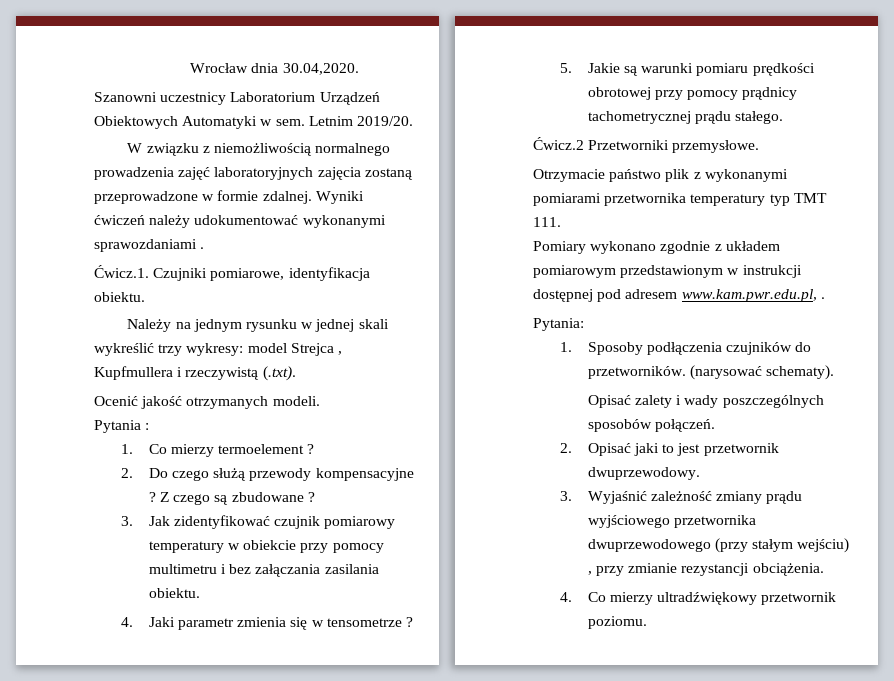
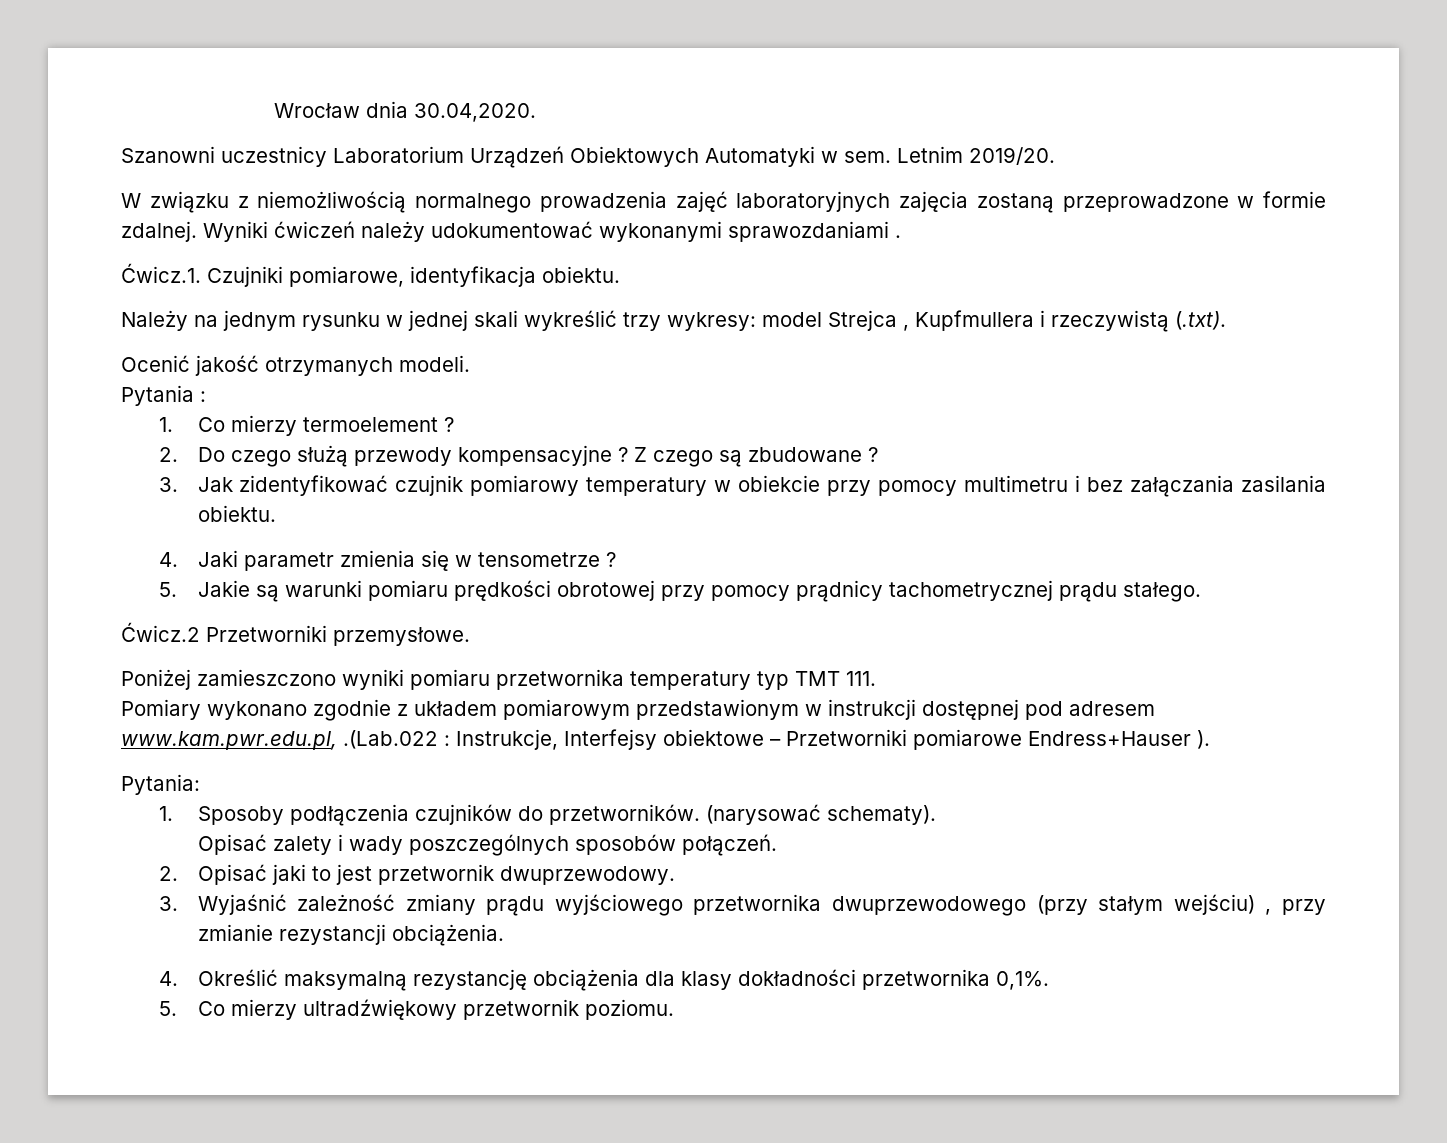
[533,169,788,182] [533,193,601,206] Otrzymacie państwo plik z wykonanymi pomiarami -> [121,669,490,690] Poniżej zamieszczono wyniki pomiaru
[820,297,825,299] . -> [343,729,1210,750] .(Lab.022 : Instrukcje, Interfejsy obiektowe – Przetworniki pomiarowe Endress+Hauser ).
(573, 597) none -> [197,969,1049,991] [159,1001,178,1016] Określić maksymalną rezystancję obciążenia dla klasy dokładności przetwornika 0,1%. // 5.

